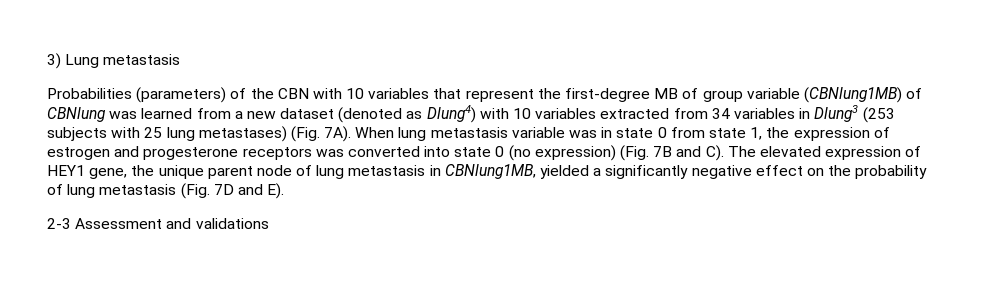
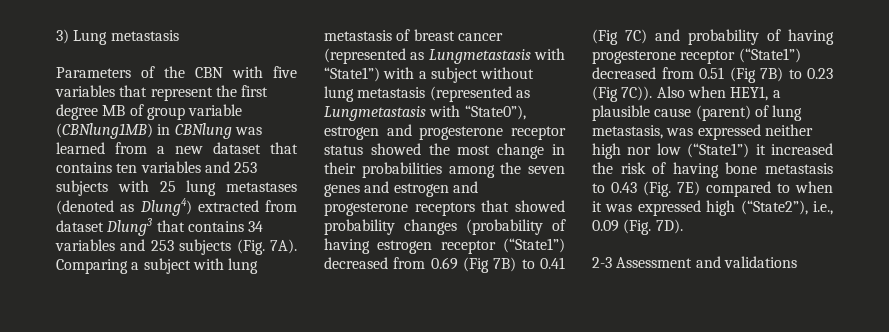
[47,87,227,103] Probabilities (parameters) -> [56,67,131,78] Parameters
[346,88,365,99] 10 -> [273,66,297,78] five
[565,88,651,102] first-degree -> [241,85,269,97] [56,104,98,120] first degree
[906,88,923,99] of -> [157,124,171,135] in
[338,105,895,123] [47,126,890,142] [47,145,922,161] [47,164,928,179] [47,183,285,199] (denoted as Dlung4) with 10 variables extracted from 34 variables in Dlung3 (253 subjects with 25 lung metastases) (Fig. 7A). When lung metastasis variable was in state 0 from state 1, the expression of estrogen and progesterone receptors was converted into state 0 (no expression) (Fig. 7B and C). The elevated expression of HEY1 gene, the unique parent node of lung metastasis in CBNlung1MB, yielded a significantly negative effect on the probability of lung metastasis (Fig. 7D and E). -> [270,142,298,154] [56,161,258,173] [56,180,297,196] [56,198,297,216] [56,218,264,236] [55,239,297,255] [56,258,259,274] [324,29,503,41] [324,48,565,64] [324,67,535,83] [324,86,530,102] [324,105,526,121] [324,124,566,140] [324,143,565,159] [324,162,565,178] [324,181,478,197] [324,200,565,216] [324,219,566,235] [324,238,565,254] [324,257,565,273] [592,29,834,45] [592,48,801,64] [592,67,833,83] [592,86,781,102] [592,105,803,121] [592,124,813,140] [592,143,833,159] [592,162,833,178] [592,181,833,197] [592,200,833,216] [592,219,683,235] that contains ten variables and 253 subjects with 25 lung metastases (denoted as Dlung4) extracted from dataset Dlung3 that contains 34 variables and 253 subjects (Fig. 7A). Comparing a subject with lung metastasis of breast cancer (represented as Lungmetastasis with “State1”) with a subject without lung metastasis (represented as Lungmetastasis with “State0”), estrogen and progesterone receptor status showed the most change in their probabilities among the seven genes and estrogen and progesterone receptors that showed probability changes (probability of having estrogen receptor (“State1”) decreased from 0.69 (Fig 7B) to 0.41 (Fig 7C) and probability of having progesterone receptor (“State1”) decreased from 0.51 (Fig 7B) to 0.23 (Fig 7C)). Also when HEY1, a plausible cause (parent) of lung metastasis, was expressed neither high nor low (“State1”) it increased the risk of having bone metastasis to 0.43 (Fig. 7E) compared to when it was expressed high (“State2”), i.e., 0.09 (Fig. 7D).

